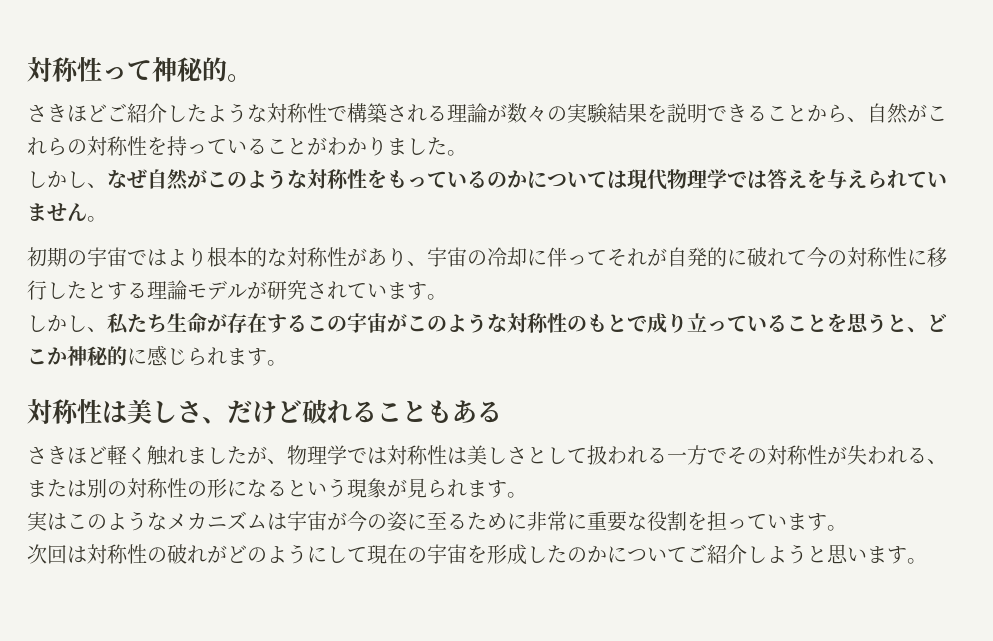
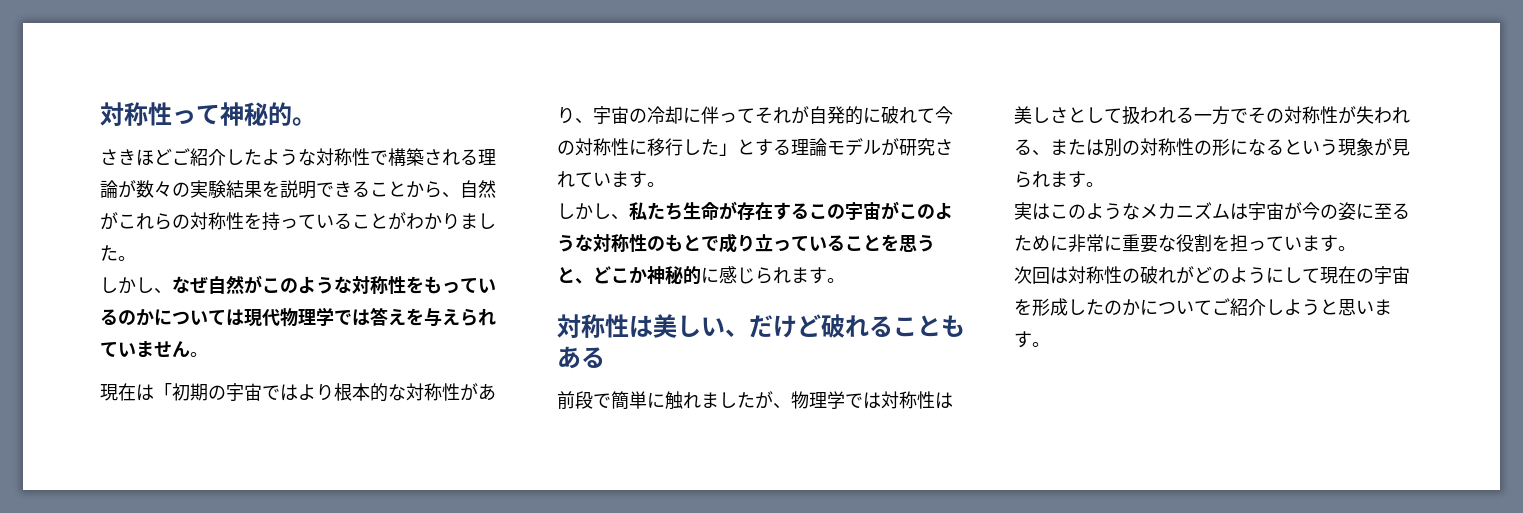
(107, 219) none -> [100,383,172,401] 現在は「
(87, 290) none -> [719,143,737,156] 」
[177,401,202,423] さ -> [701,317,725,336] い
[27,445,147,465] さきほど軽く -> [557,391,665,410] 前段で簡単に

